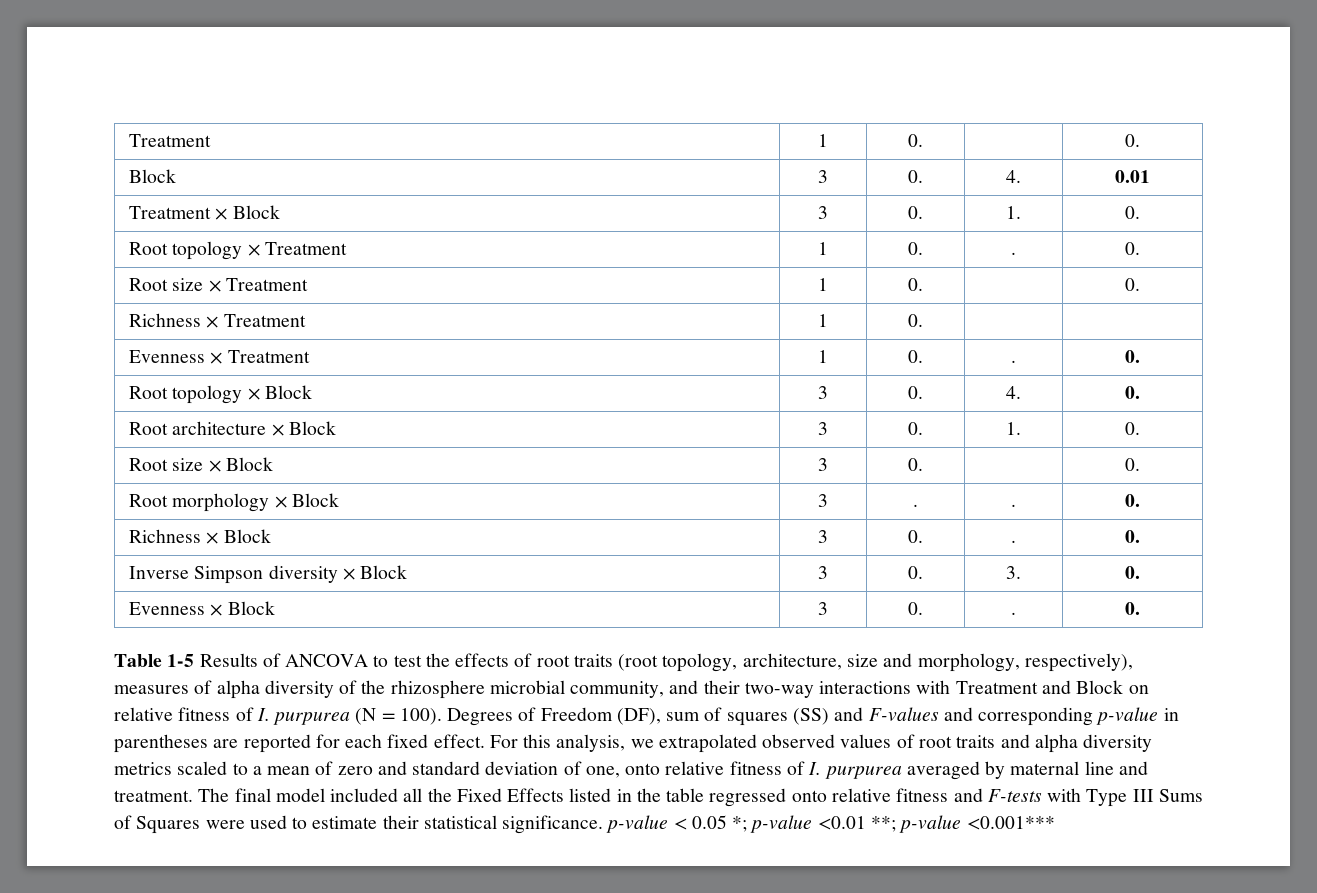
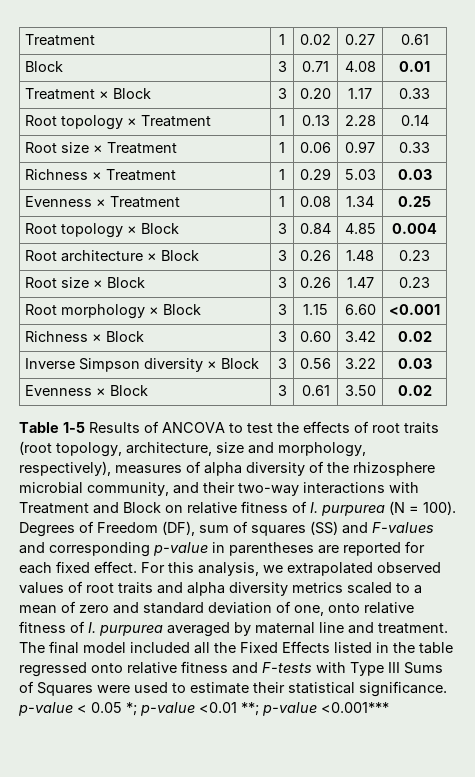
[129,134,212,147] [818,134,828,147] [908,134,923,147] [1125,134,1140,147] [129,169,177,183] [818,170,828,183] [908,170,923,183] [1006,170,1021,183] Treatment | 1 | 0. | | 0. // Block | 3 | 0. | 4. -> [25,34,96,46] [279,34,285,45] [300,34,331,45] [345,34,375,45] [400,34,429,45] [25,61,64,72] [277,61,287,72] [302,61,329,72] [344,61,376,72] Treatment | 1 | 0.02 | 0.27 | 0.61 // Block | 3 | 0.71 | 4.08
[908,206,923,219] [1006,206,1021,219] [1125,206,1140,219] 0. | 1. | 0. -> [300,88,331,99] [348,88,372,99] [399,88,430,99] 0.20 | 1.17 | 0.33
[908,242,923,255] [1011,252,1016,255] [1125,242,1140,255] 0. | . | 0. -> [301,115,330,126] [344,115,376,126] [400,115,429,126] 0.13 | 2.28 | 0.14
[908,278,923,291] [1125,278,1140,291] 0. | | 0. -> [300,142,331,153] [345,141,375,153] [399,142,430,153] 0.06 | 0.97 | 0.33
[908,314,923,327] 0. | | -> [300,168,331,180] [344,169,376,180] [397,169,432,180] 0.29 | 5.03 | 0.03
[908,350,923,363] [1011,360,1016,363] [1125,350,1140,363] 0. | . | 0. -> [300,196,331,207] [346,196,374,207] [398,196,431,207] 0.08 | 1.34 | 0.25
[908,386,923,399] [1006,386,1021,399] [1125,386,1140,399] 0. | 4. | 0. -> [300,223,331,234] [344,223,376,234] [392,223,437,234] 0.84 | 4.85 | 0.004
[908,422,923,435] [1006,422,1021,435] [1125,422,1140,435] 0. | 1. | 0. -> [300,250,331,261] [346,250,374,261] [399,250,430,261] 0.26 | 1.48 | 0.23
[908,458,923,471] [1125,458,1140,471] 0. | | 0. -> [300,277,331,288] [346,277,374,288] [399,277,430,288] 0.26 | 1.47 | 0.23
[913,504,918,507] [1011,504,1016,507] [1125,494,1140,507] . | . | 0. -> [303,304,328,315] [344,304,376,315] [389,304,440,315] 1.15 | 6.60 | <0.001
[908,530,923,543] [1011,540,1016,543] [1125,530,1140,543] 0. | . | 0. -> [300,331,331,342] [344,331,376,342] [397,331,432,342] 0.60 | 3.42 | 0.02
[908,566,923,579] [1006,566,1021,579] [1125,566,1140,579] 0. | 3. | 0. -> [300,358,331,369] [344,358,376,369] [397,358,432,369] 0.56 | 3.22 | 0.03
[908,602,923,615] [1011,612,1016,615] [1125,602,1140,615] 0. | . | 0. -> [301,385,330,396] [344,385,376,396] [397,385,432,396] 0.61 | 3.50 | 0.02

